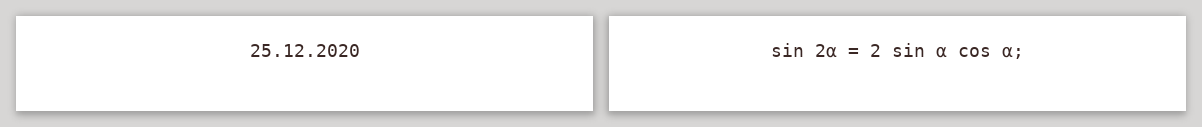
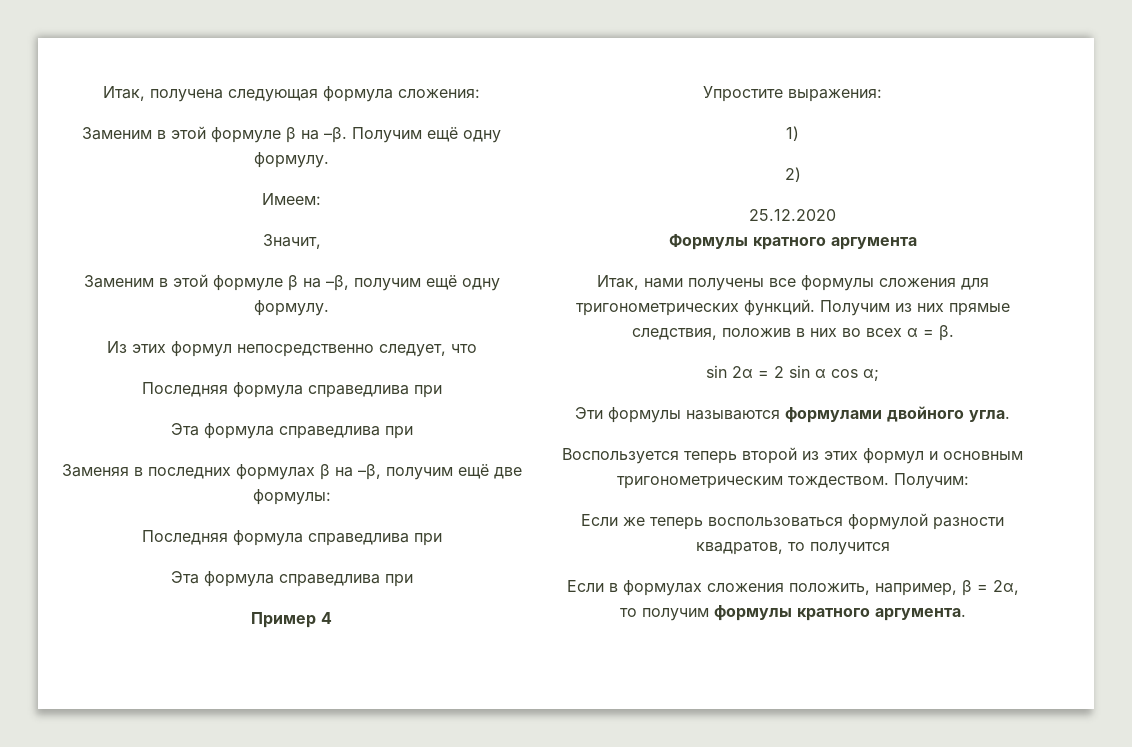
[249,44,360,57] 25.12.2020 -> [103,86,480,102] [82,126,501,143] [254,152,329,168] [262,193,321,205] [262,234,321,249] [83,274,500,291] [254,300,329,316] [106,341,477,357] [141,382,442,398] [170,423,413,439] [61,464,522,480] [252,489,331,505] [141,530,442,546] [170,571,413,587] [251,612,332,628] [703,86,882,102] [786,126,799,141] [784,167,801,182] [749,209,836,221] [668,233,917,250] [596,275,989,291] [575,299,1010,316] [631,325,954,341] Итак, получена следующая формула сложения: // Заменим в этой формуле β на –β. Получим ещё одну формулу. // Имеем: // Значит, // Заменим в этой формуле β на –β, получим ещё одну формулу. // Из этих формул непосредственно следует, что // Последняя формула справедлива при // Эта формула справедлива при // Заменяя в последних формулах β на –β, получим ещё две формулы: // Последняя формула справедлива при // Эта формула справедлива при // Пример 4 // Упростите выражения: // 1) // 2) // 25.12.2020 // Формулы кратного аргумента // Итак, нами получены все формулы сложения для тригонометрических функций. Получим из них прямые следствия, положив в них во всех α = β.
(1024, 52) none -> [575,406,1010,423] [562,447,1023,464] [616,473,969,489] [581,513,1004,530] [695,542,890,555] [566,580,1019,596] [619,605,966,621] // Эти формулы называются формулами двойного угла. // Воспользуется теперь второй из этих формул и основным тригонометрическим тождеством. Получим: // Если же теперь воспользоваться формулой разности квадратов, то получится // Если в формулах сложения положить, например, β = 2α, то получим формулы кратного аргумента.

